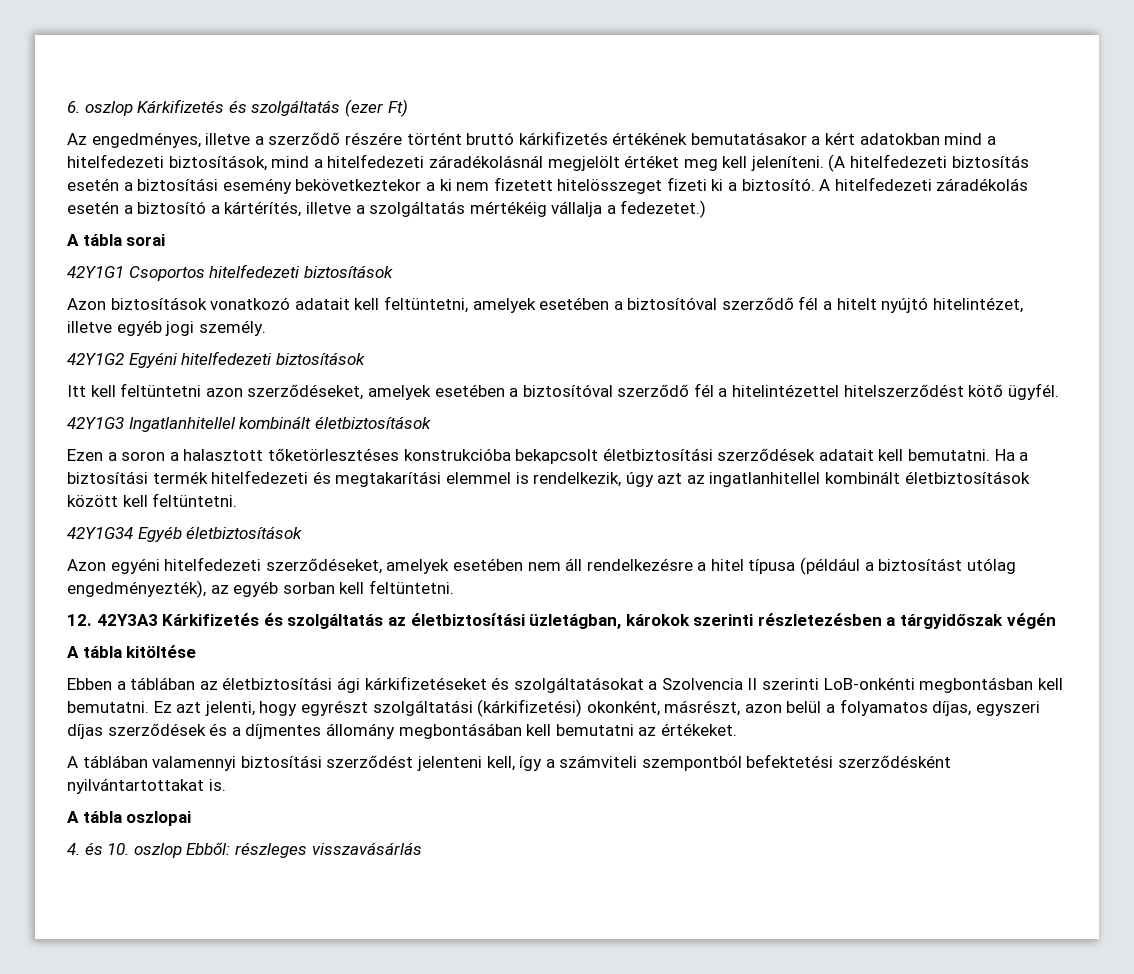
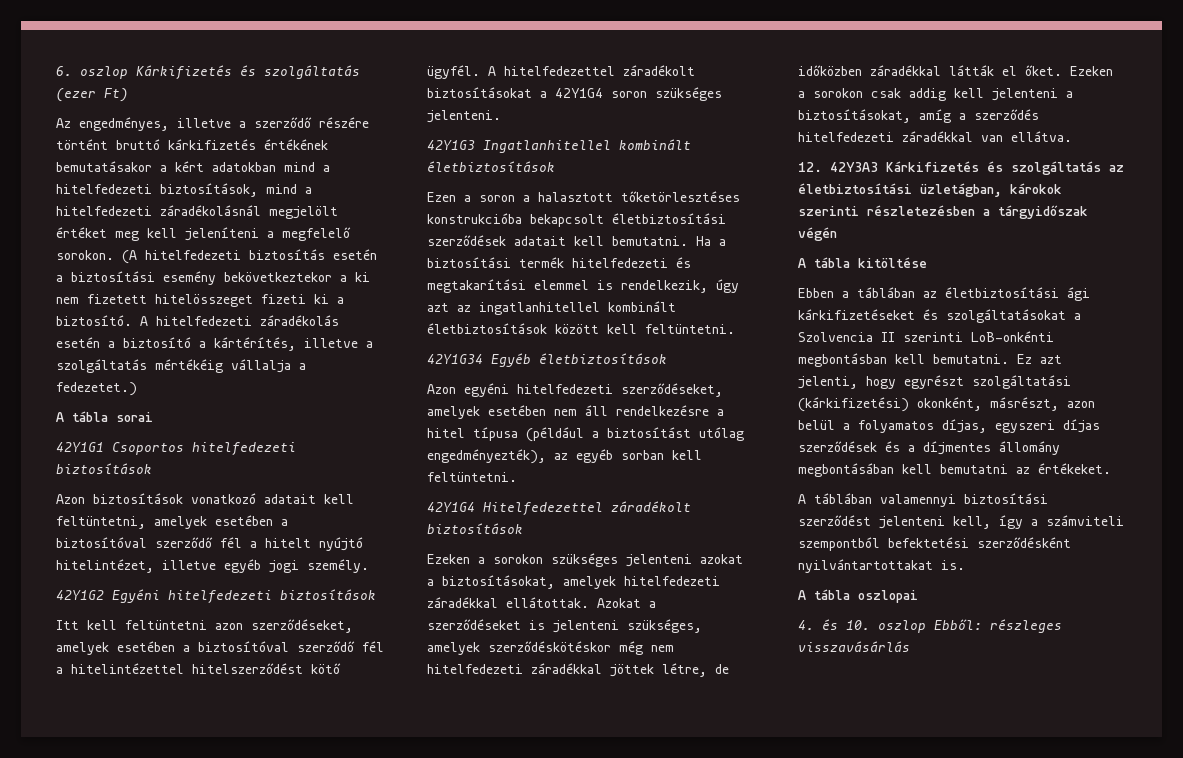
[750,156,824,171] jeleníteni. -> [185,227,351,241] [56,250,114,260] jeleníteni a megfelelő sorokon.
(1059, 391) none -> [488,65,695,76] [427,87,722,101] [427,110,501,123] A hitelfedezettel záradékolt biztosításokat a 42Y1G4 soron szükséges jelenteni.
(454, 587) none -> [427,501,691,516] [427,523,523,534] [427,553,743,567] [427,575,720,589] [427,597,656,608] [427,619,702,633] [427,641,674,655] [427,663,729,677] [798,65,1113,76] [798,88,1073,101] [798,109,1039,123] [798,131,1072,142] // 42Y1G4 Hitelfedezettel záradékolt biztosítások // Ezeken a sorokon szükséges jelenteni azokat a biztosításokat, amelyek hitelfedezeti záradékkal ellátottak. Azokat a szerződéseket is jelenteni szükséges, amelyek szerződéskötéskor még nem hitelfedezeti záradékkal jöttek létre, de időközben záradékkal látták el őket. Ezeken a sorokon csak addig kell jelenteni a biztosításokat, amíg a szerződés hitelfedezeti záradékkal van ellátva.

